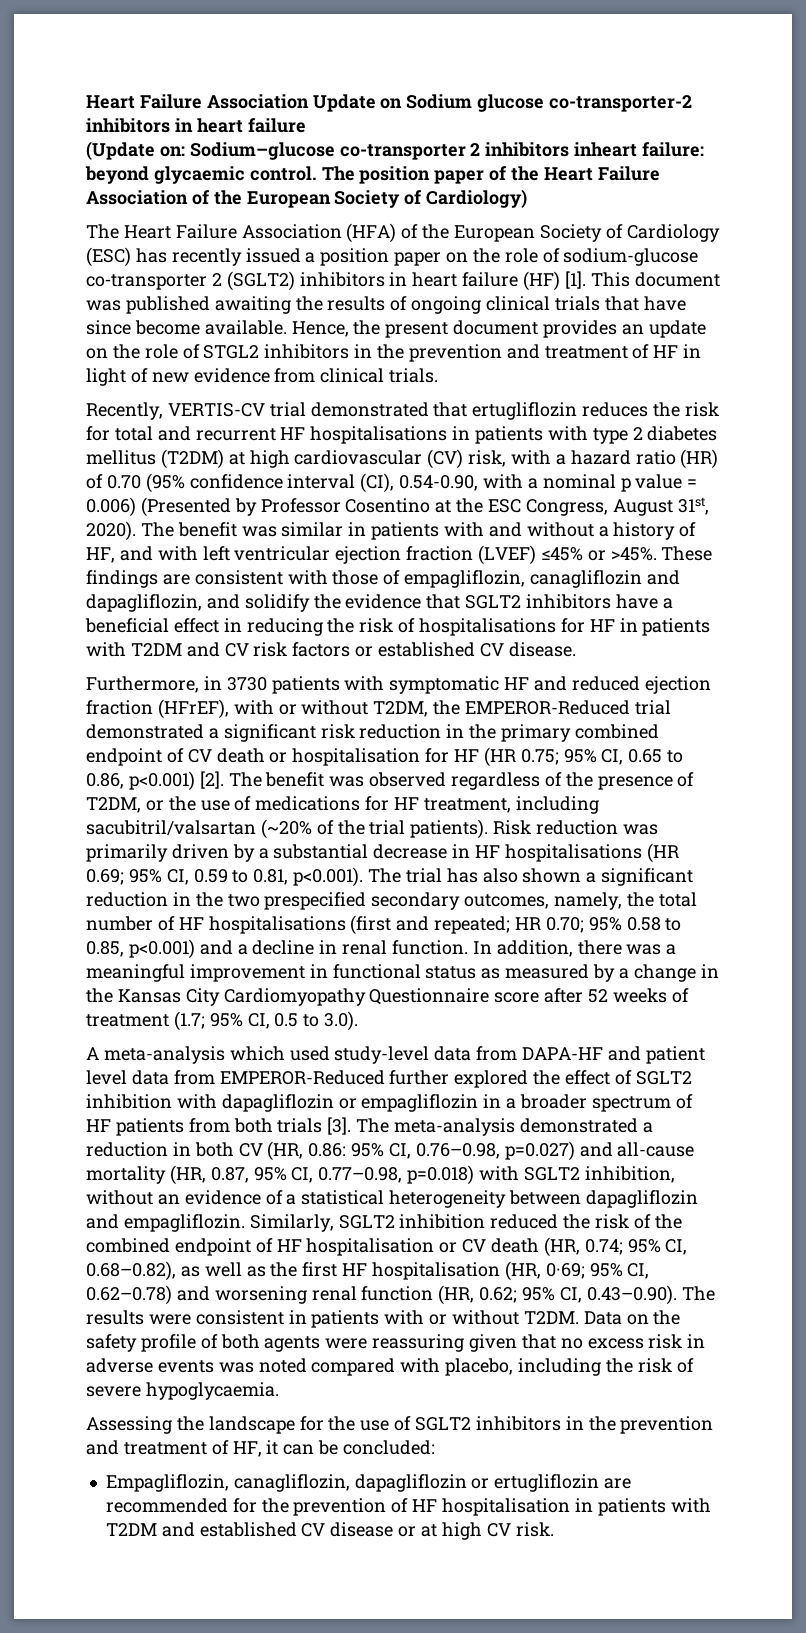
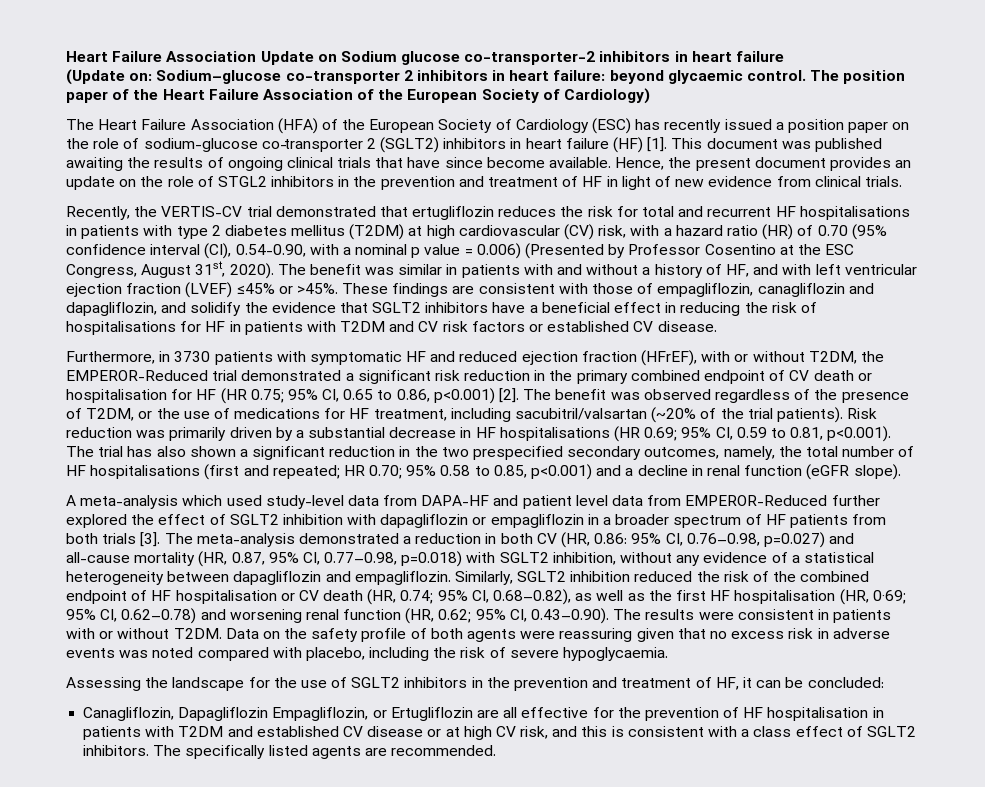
[574,142,638,157] inheart -> [492,70,550,81] in heart
(163, 411) none -> [134,206,158,217] the
[392,940,677,957] [86,964,719,982] [86,988,689,1006] [86,1011,359,1031] function. In addition, there was a meaningful improvement in functional status as measured by a change in the Kansas City Cardiomyopathy Questionnaire score after 52 weeks of treatment (1.7; 95% CI, 0.5 to 3.0). -> [744,464,901,480] function (eGFR slope).
[157,1194,180,1205] an -> [676,555,701,566] any
[105,1474,632,1492] [105,1498,228,1513] Empagliflozin, canagliflozin, dapagliflozin or ertugliflozin are recommended -> [83,707,589,721] Canagliflozin, Dapagliflozin Empagliflozin, or Ertugliflozin are all effective
[515,1522,554,1537] risk. -> [520,726,916,739] [83,745,497,759] risk, and this is consistent with a class effect of SGLT2 inhibitors. The specifically listed agents are recommended.

